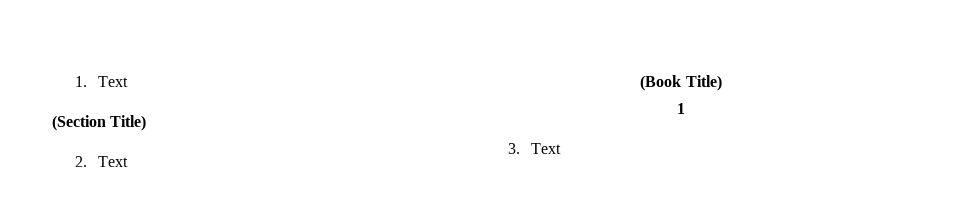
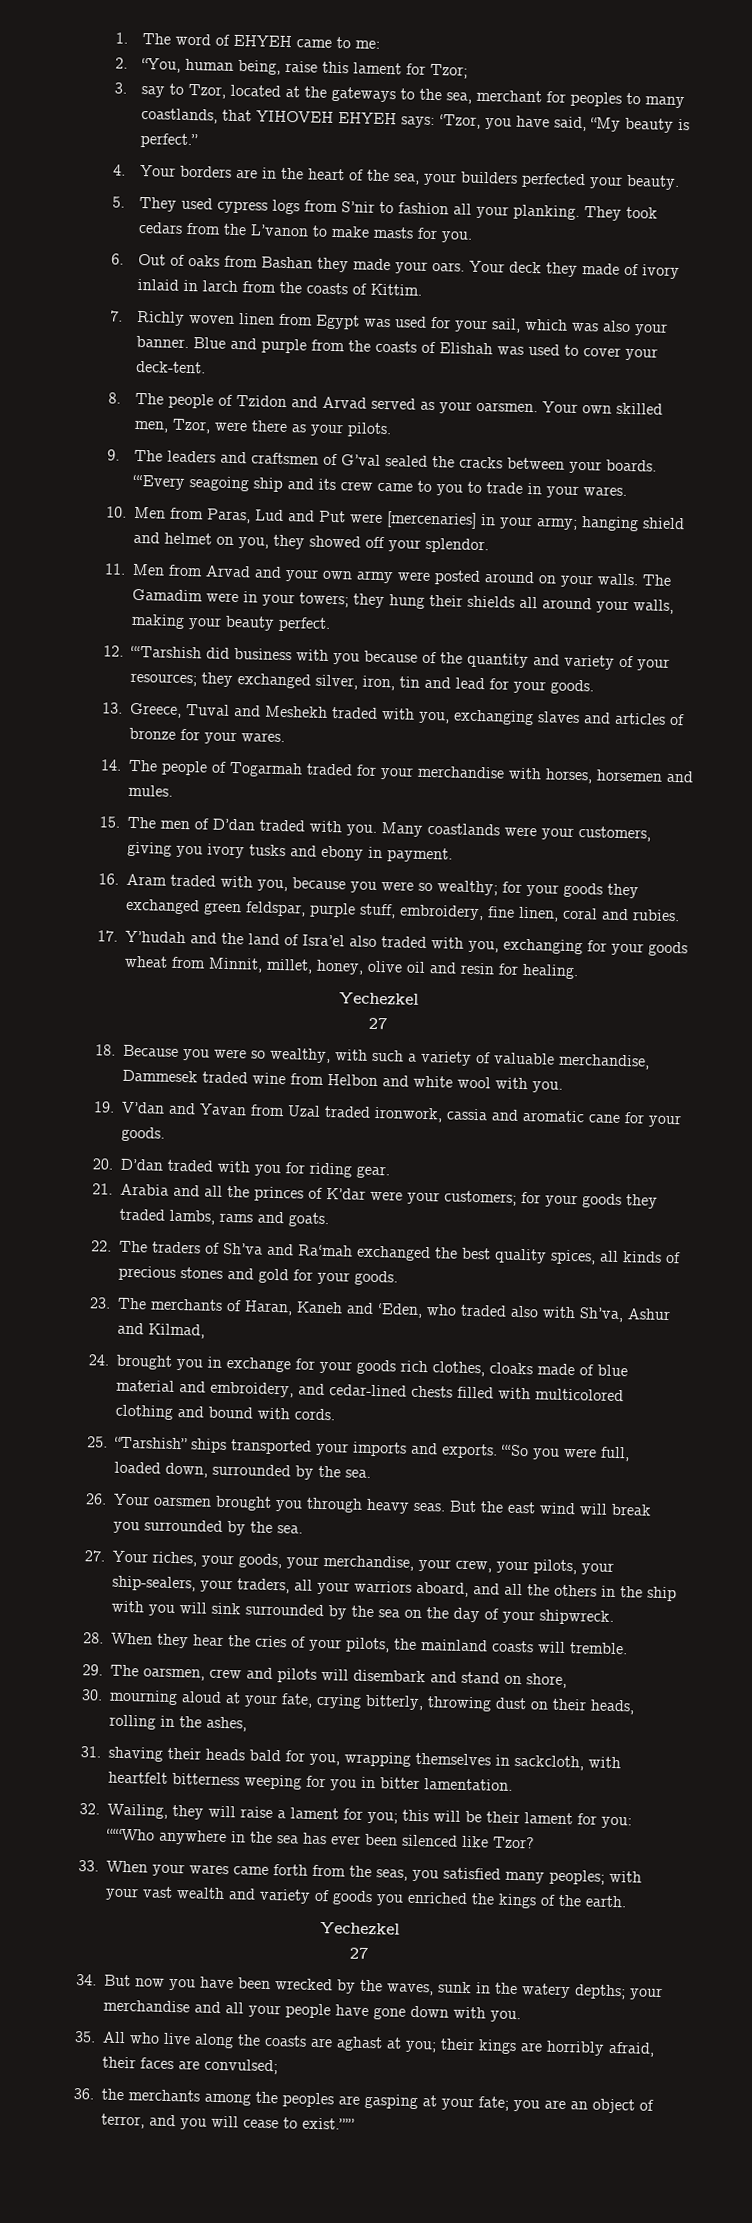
[98,76,129,87] [52,115,147,131] [75,156,129,167] [640,75,722,91] [677,103,685,114] [508,143,562,154] Text // (Section Title) // 2. Text // (Book Title) // 1 // 3. Text -> [142,33,381,49] [114,57,469,79] [113,82,686,109] [141,108,691,133] [140,132,199,149] [112,164,681,191] [111,196,659,221] [138,221,473,243] [110,253,681,280] [137,278,423,296] [109,310,669,336] [136,335,659,361] [136,360,207,374] [107,392,664,415] [134,418,393,438] [106,449,658,474] [132,474,628,499] [105,506,685,532] [132,531,489,554] [103,563,672,588] [131,588,674,614] [130,613,331,632] [102,645,670,671] [129,672,594,695] [101,702,685,726] [128,727,285,745] [99,759,694,784] [127,784,173,797] [98,816,651,842] [126,841,453,863] [97,873,639,899] [125,898,680,922] [96,930,688,957] [123,955,579,980] [338,992,419,1006] [368,1017,387,1030] [94,1044,650,1070] [121,1069,563,1093] [92,1101,681,1128] [120,1126,165,1142] [91,1158,390,1179] [91,1183,658,1209] [118,1208,329,1228] [90,1240,681,1265] [117,1265,398,1286] [88,1297,671,1323] [116,1322,205,1339] [87,1354,628,1377] [115,1379,624,1402] [114,1404,335,1421] [86,1436,630,1462] [113,1461,371,1480] [84,1493,652,1516] [112,1519,303,1536] [83,1550,614,1575] [111,1575,677,1602] [110,1600,614,1625] [82,1632,628,1655] [81,1664,567,1689] [80,1689,635,1715] [108,1714,247,1732] [79,1746,621,1771] [107,1771,513,1791] [78,1803,632,1829] [105,1828,535,1849] [77,1860,642,1885] [104,1886,627,1909] [319,1922,400,1936] [349,1947,368,1960] [75,1974,663,2001] [102,1999,521,2023] [73,2031,655,2057] [101,2056,278,2075] [72,2088,654,2114] [100,2113,355,2130] The word of EHYEH came to me: // 2. “You, human being, raise this lament for Tzor; // 3. say to Tzor, located at the gateways to the sea, merchant for peoples to many coastlands, that YIHOVEH EHYEH says: ‘Tzor, you have said, “My beauty is perfect.” // 4. Your borders are in the heart of the sea, your builders perfected your beauty. // 5. They used cypress logs from S’nir to fashion all your planking. They took cedars from the L’vanon to make masts for you. // 6. Out of oaks from Bashan they made your oars. Your deck they made of ivory inlaid in larch from the coasts of Kittim. // 7. Richly woven linen from Egypt was used for your sail, which was also your banner. Blue and purple from the coasts of Elishah was used to cover your deck-tent. // 8. The people of Tzidon and Arvad served as your oarsmen. Your own skilled men, Tzor, were there as your pilots. // 9. The leaders and craftsmen of G’val sealed the cracks between your boards. “‘Every seagoing ship and its crew came to you to trade in your wares. // 10. Men from Paras, Lud and Put were [mercenaries] in your army; hanging shield and helmet on you, they showed off your splendor. // 11. Men from Arvad and your own army were posted around on your walls. The Gamadim were in your towers; they hung their shields all around your walls, making your beauty perfect. // 12. “‘Tarshish did business with you because of the quantity and variety of your resources; they exchanged silver, iron, tin and lead for your goods. // 13. Greece, Tuval and Meshekh traded with you, exchanging slaves and articles of bronze for your wares. // 14. The people of Togarmah traded for your merchandise with horses, horsemen and mules. // 15. The men of D’dan traded with you. Many coastlands were your customers, giving you ivory tusks and ebony in payment. // 16. Aram traded with you, because you were so wealthy; for your goods they exchanged green feldspar, purple stuff, embroidery, fine linen, coral and rubies. // 17. Y’hudah and the land of Isra’el also traded with you, exchanging for your goods wheat from Minnit, millet, honey, olive oil and resin for healing. // Yechezkel // 27 // 18. Because you were so wealthy, with such a variety of valuable merchandise, Dammesek traded wine from Helbon and white wool with you. // 19. V’dan and Yavan from Uzal traded ironwork, cassia and aromatic cane for your goods. // 20. D’dan traded with you for riding gear. // 21. Arabia and all the princes of K’dar were your customers; for your goods they traded lambs, rams and goats. // 22. The traders of Sh’va and Ra‘mah exchanged the best quality spices, all kinds of precious stones and gold for your goods. // 23. The merchants of Haran, Kaneh and ‘Eden, who traded also with Sh’va, Ashur and Kilmad, // 24. brought you in exchange for your goods rich clothes, cloaks made of blue material and embroidery, and cedar-lined chests filled with multicolored clothing and bound with cords. // 25. “Tarshish” ships transported your imports and exports. “‘So you were full, loaded down, surrounded by the sea. // 26. Your oarsmen brought you through heavy seas. But the east wind will break you surrounded by the sea. // 27. Your riches, your goods, your merchandise, your crew, your pilots, your ship-sealers, your traders, all your warriors aboard, and all the others in the ship with you will sink surrounded by the sea on the day of your shipwreck. // 28. When they hear the cries of your pilots, the mainland coasts will tremble. // 29. The oarsmen, crew and pilots will disembark and stand on shore, // 30. mourning aloud at your fate, crying bitterly, throwing dust on their heads, rolling in the ashes, // 31. shaving their heads bald for you, wrapping themselves in sackcloth, with heartfelt bitterness weeping for you in bitter lamentation. // 32. Wailing, they will raise a lament for you; this will be their lament for you: “‘“Who anywhere in the sea has ever been silenced like Tzor? // 33. When your wares came forth from the seas, you satisfied many peoples; with your vast wealth and variety of goods you enriched the kings of the earth. // Yechezkel // 27 // 34. But now you have been wrecked by the waves, sunk in the watery depths; your merchandise and all your people have gone down with you. // 35. All who live along the coasts are aghast at you; their kings are horribly afraid, their faces are convulsed; // 36. the merchants among the peoples are gasping at your fate; you are an object of terror, and you will cease to exist.”’”

